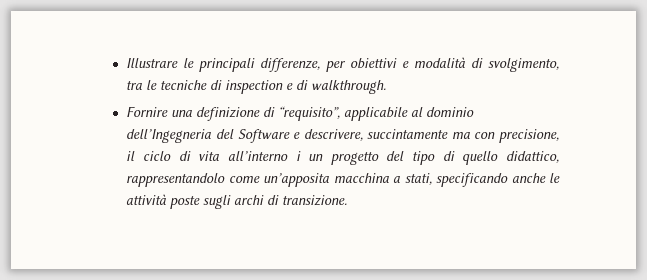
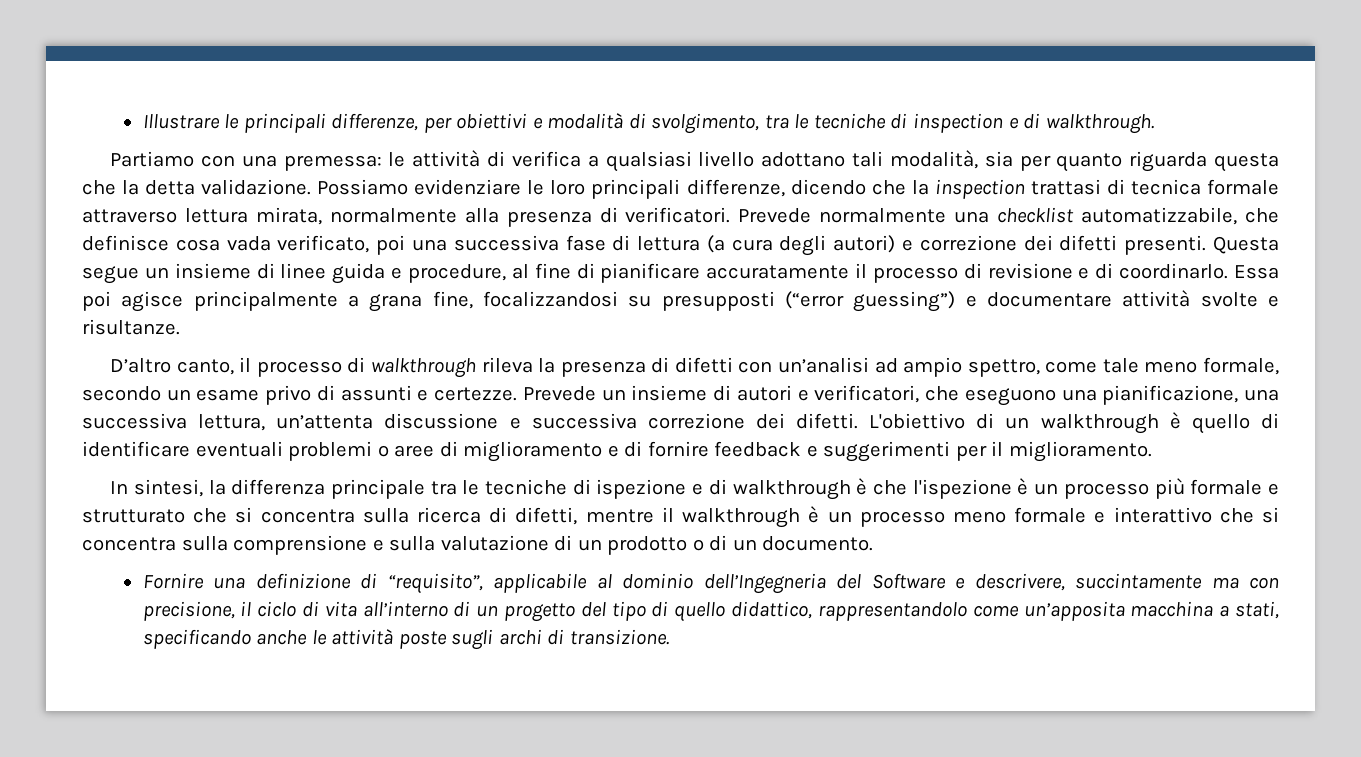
(387, 87) none -> [110,150,1279,172] [82,179,1279,199] [82,207,1279,227] [82,235,1279,256] [82,263,1279,284] [82,290,1280,312] [82,319,180,335] [110,357,1279,378] [82,385,1279,406] [82,412,1280,434] [82,441,1153,462] [110,478,1280,500] [82,506,1279,528] [82,535,874,555] // Partiamo con una premessa: le attività di verifica a qualsiasi livello adottano tali modalità, sia per quanto riguarda questa che la detta validazione. Possiamo evidenziare le loro principali differenze, dicendo che la inspection trattasi di tecnica formale attraverso lettura mirata, normalmente alla presenza di verificatori. Prevede normalmente una checklist automatizzabile, che definisce cosa vada verificato, poi una successiva fase di lettura (a cura degli autori) e correzione dei difetti presenti. Questa segue un insieme di linee guida e procedure, al fine di pianificare accuratamente il processo di revisione e di coordinarlo. Essa poi agisce principalmente a grana fine, focalizzandosi su presupposti (“error guessing”) e documentare attività svolte e risultanze. // D’altro canto, il processo di walkthrough rileva la presenza di difetti con un’analisi ad ampio spettro, come tale meno formale, secondo un esame privo di assunti e certezze. Prevede un insieme di autori e verificatori, che eseguono una pianificazione, una successiva lettura, un’attenta discussione e successiva correzione dei difetti. L'obiettivo di un walkthrough è quello di identificare eventuali problemi o aree di miglioramento e di fornire feedback e suggerimenti per il miglioramento. // In sintesi, la differenza principale tra le tecniche di ispezione e di walkthrough è che l'ispezione è un processo più formale e strutturato che si concentra sulla ricerca di difetti, mentre il walkthrough è un processo meno formale e interattivo che si concentra sulla comprensione e sulla valutazione di un prodotto o di un documento.
[295,151,301,161] i -> [453,601,471,617] di

